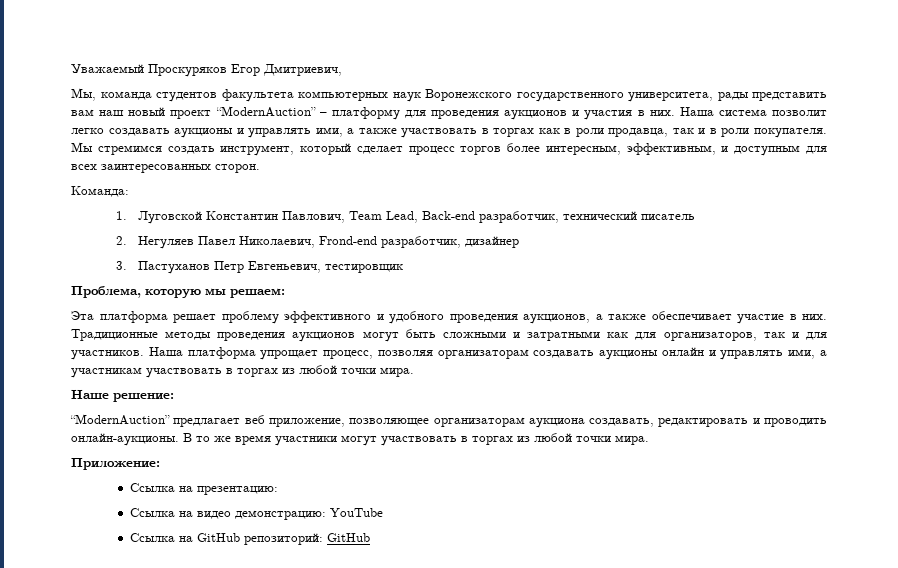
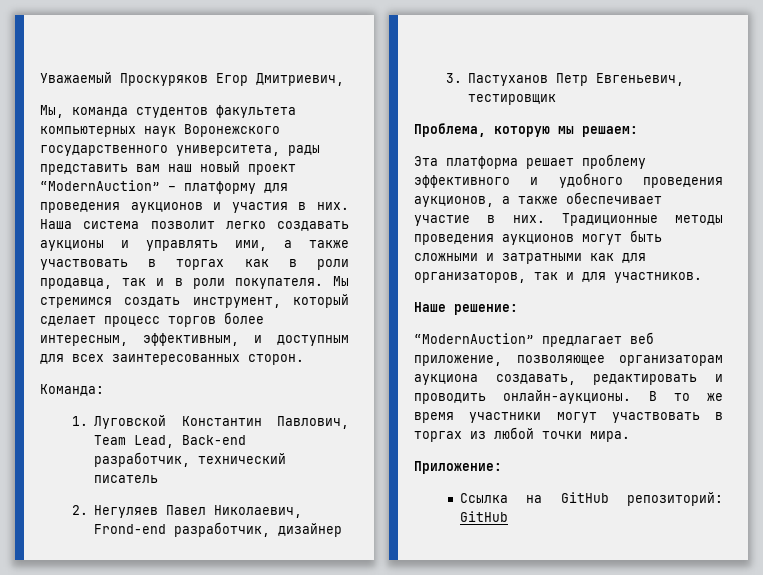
[148,347,827,360] [71,365,414,378] Наша платформа упрощает процесс, позволяя организаторам создавать аукционы онлайн и управлять ими, а участникам участвовать в торгах из любой точки мира. -> (702, 277) none
[129,483,278,495] [129,508,383,520] // Ссылка на презентацию: // Ссылка на видео демонстрацию: YouTube -> (502, 467) none

